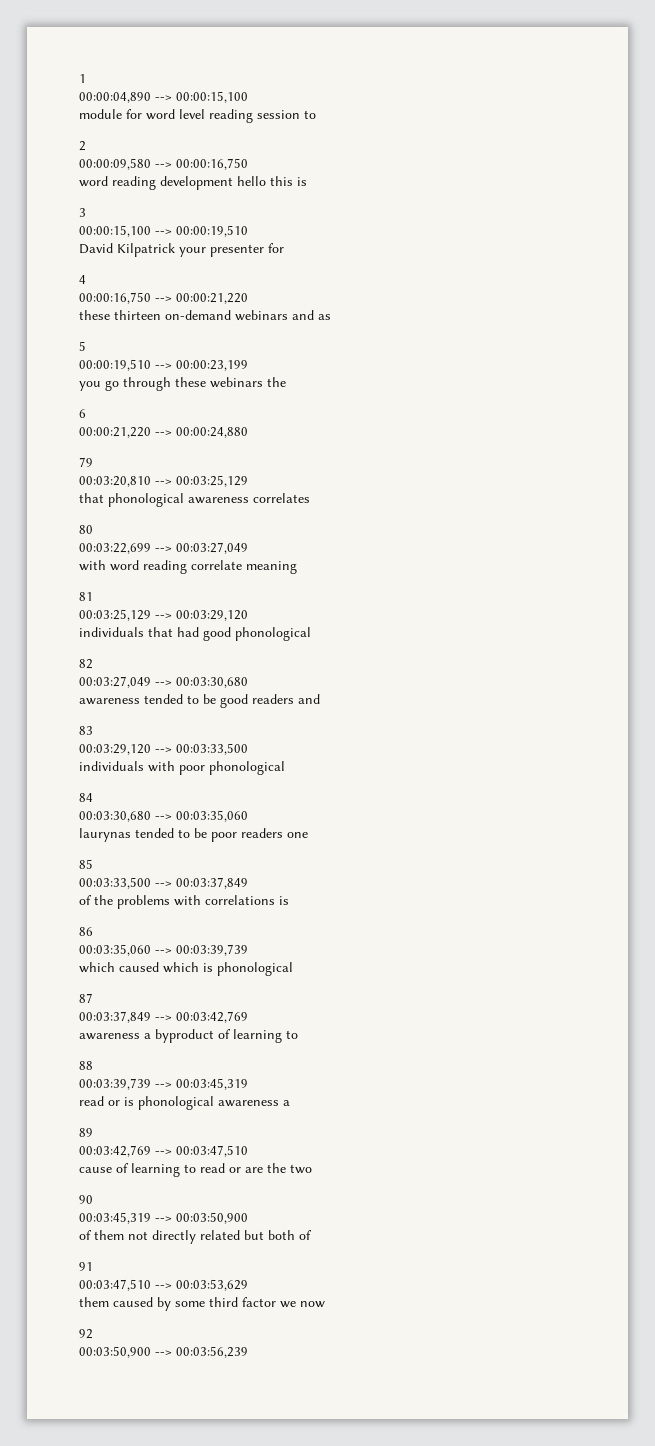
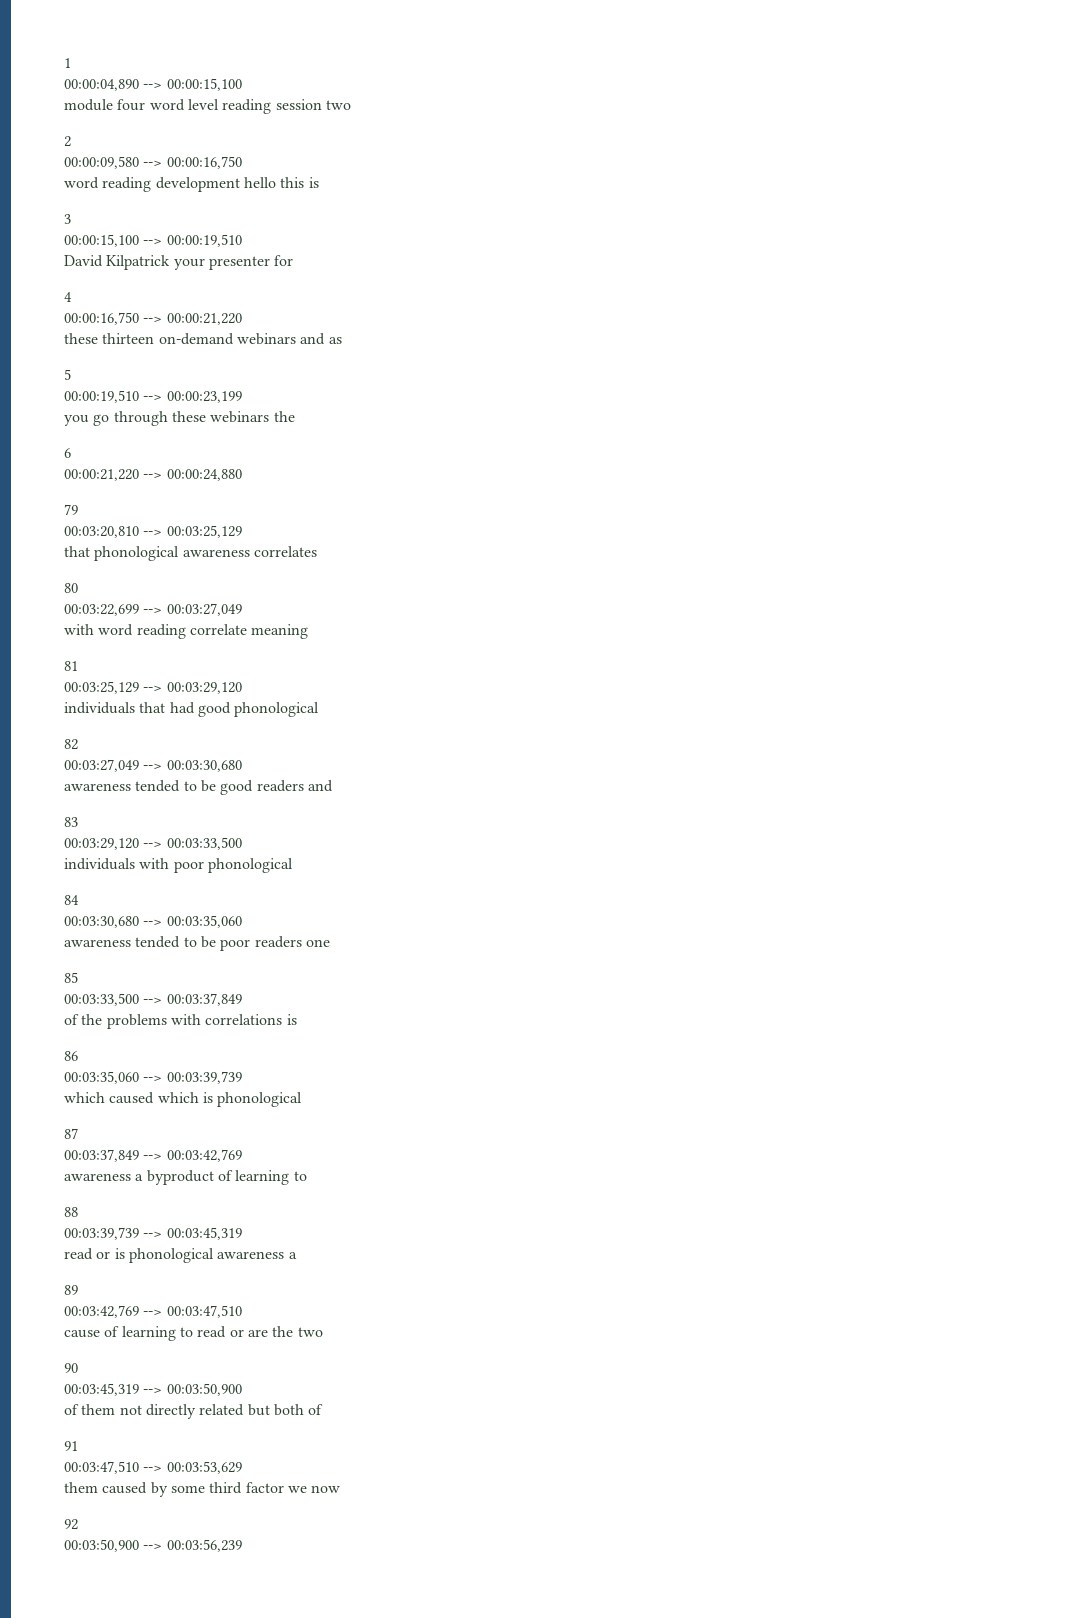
[126,109,142,119] for -> [117,99,146,111] four
[304,110,316,119] to -> [325,100,351,110] two
[79,828,131,842] laurynas -> [64,939,131,947] awareness

